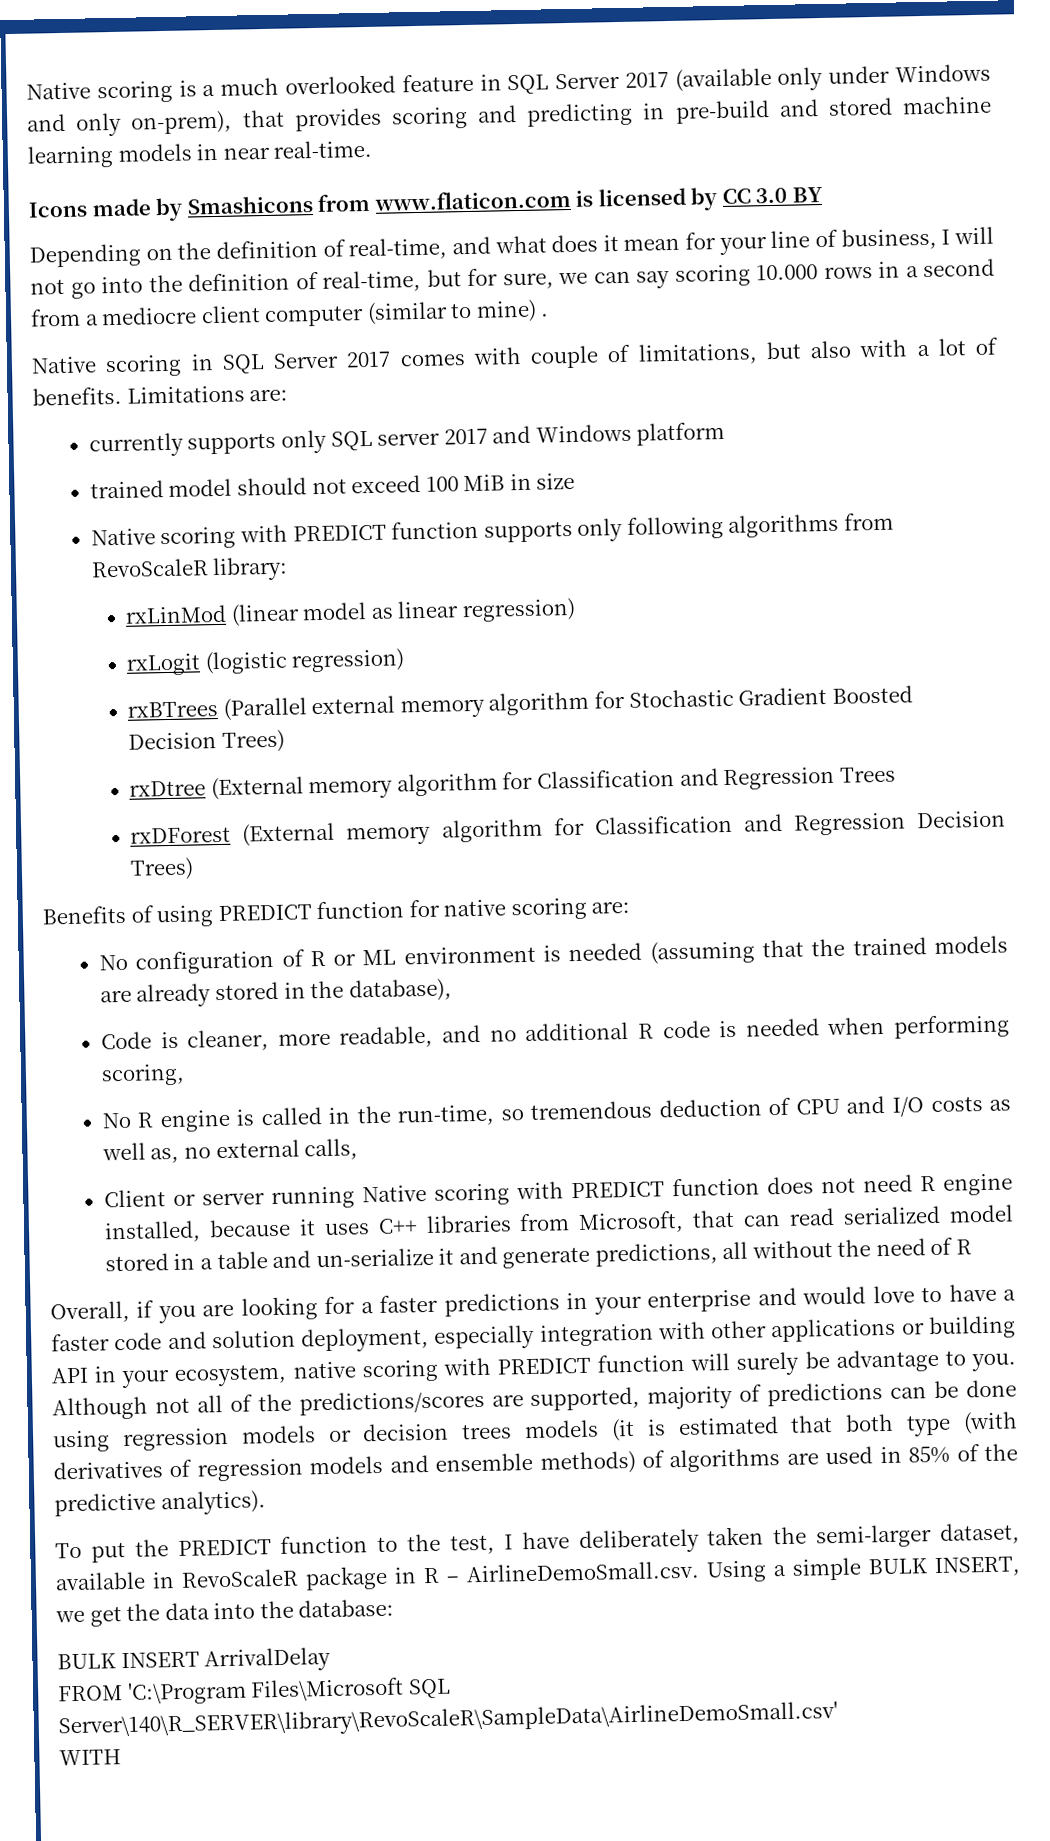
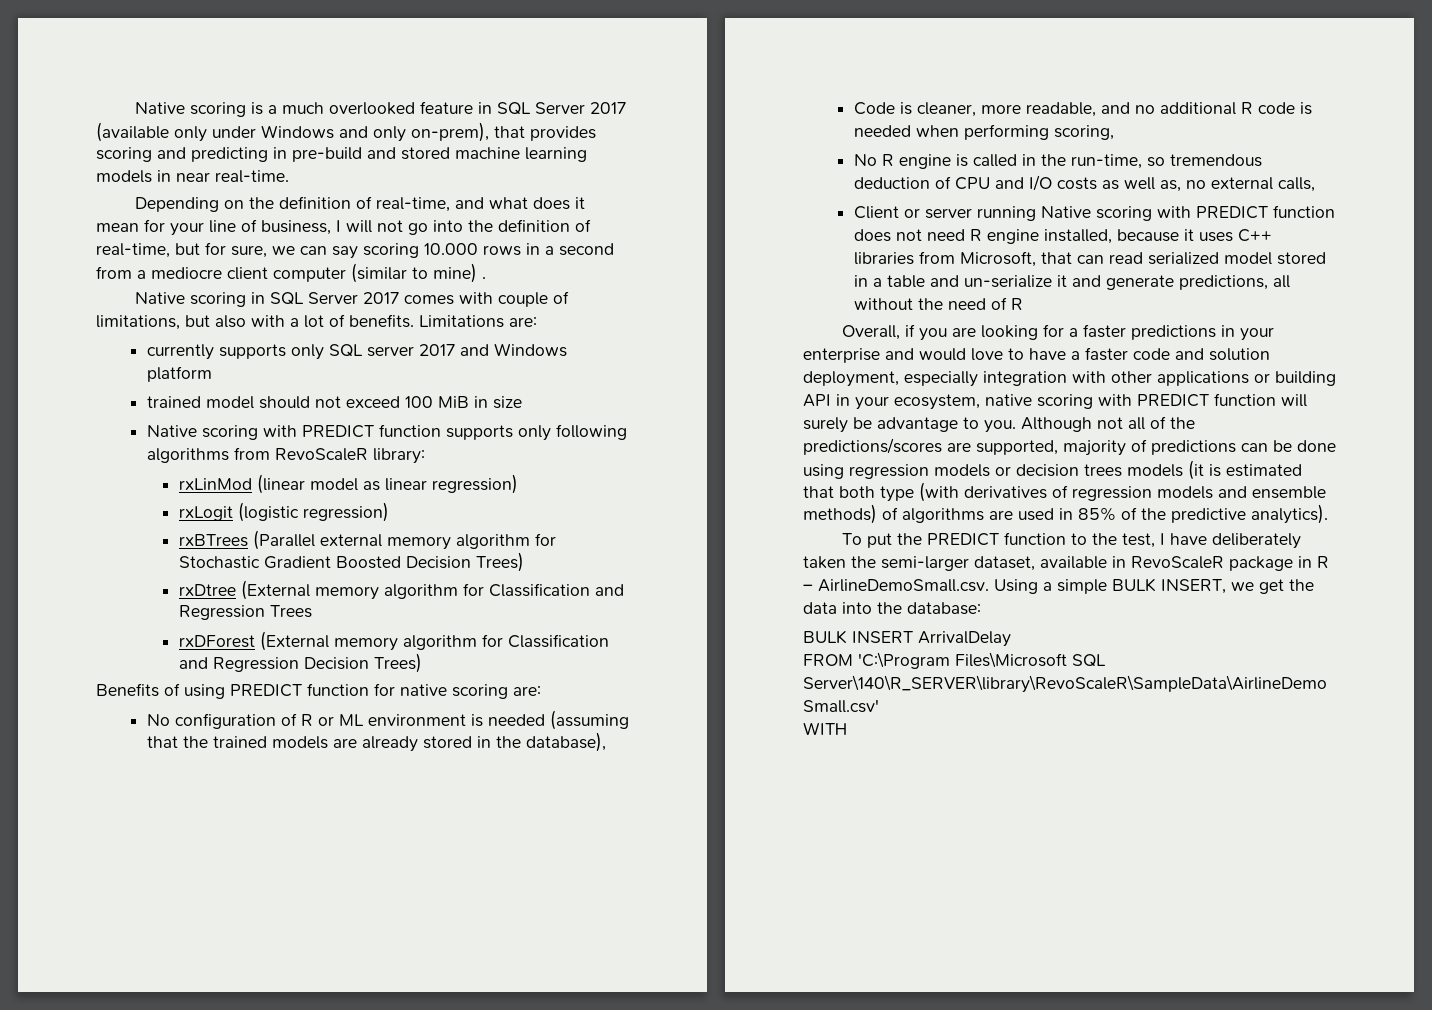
[28,186,823,222] // Icons made by Smashicons from www.flaticon.com is licensed by CC 3.0 BY -> (289, 176) none

